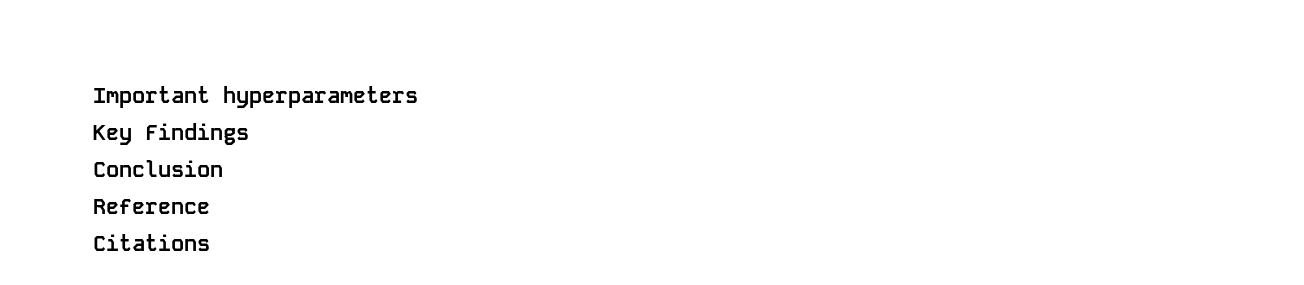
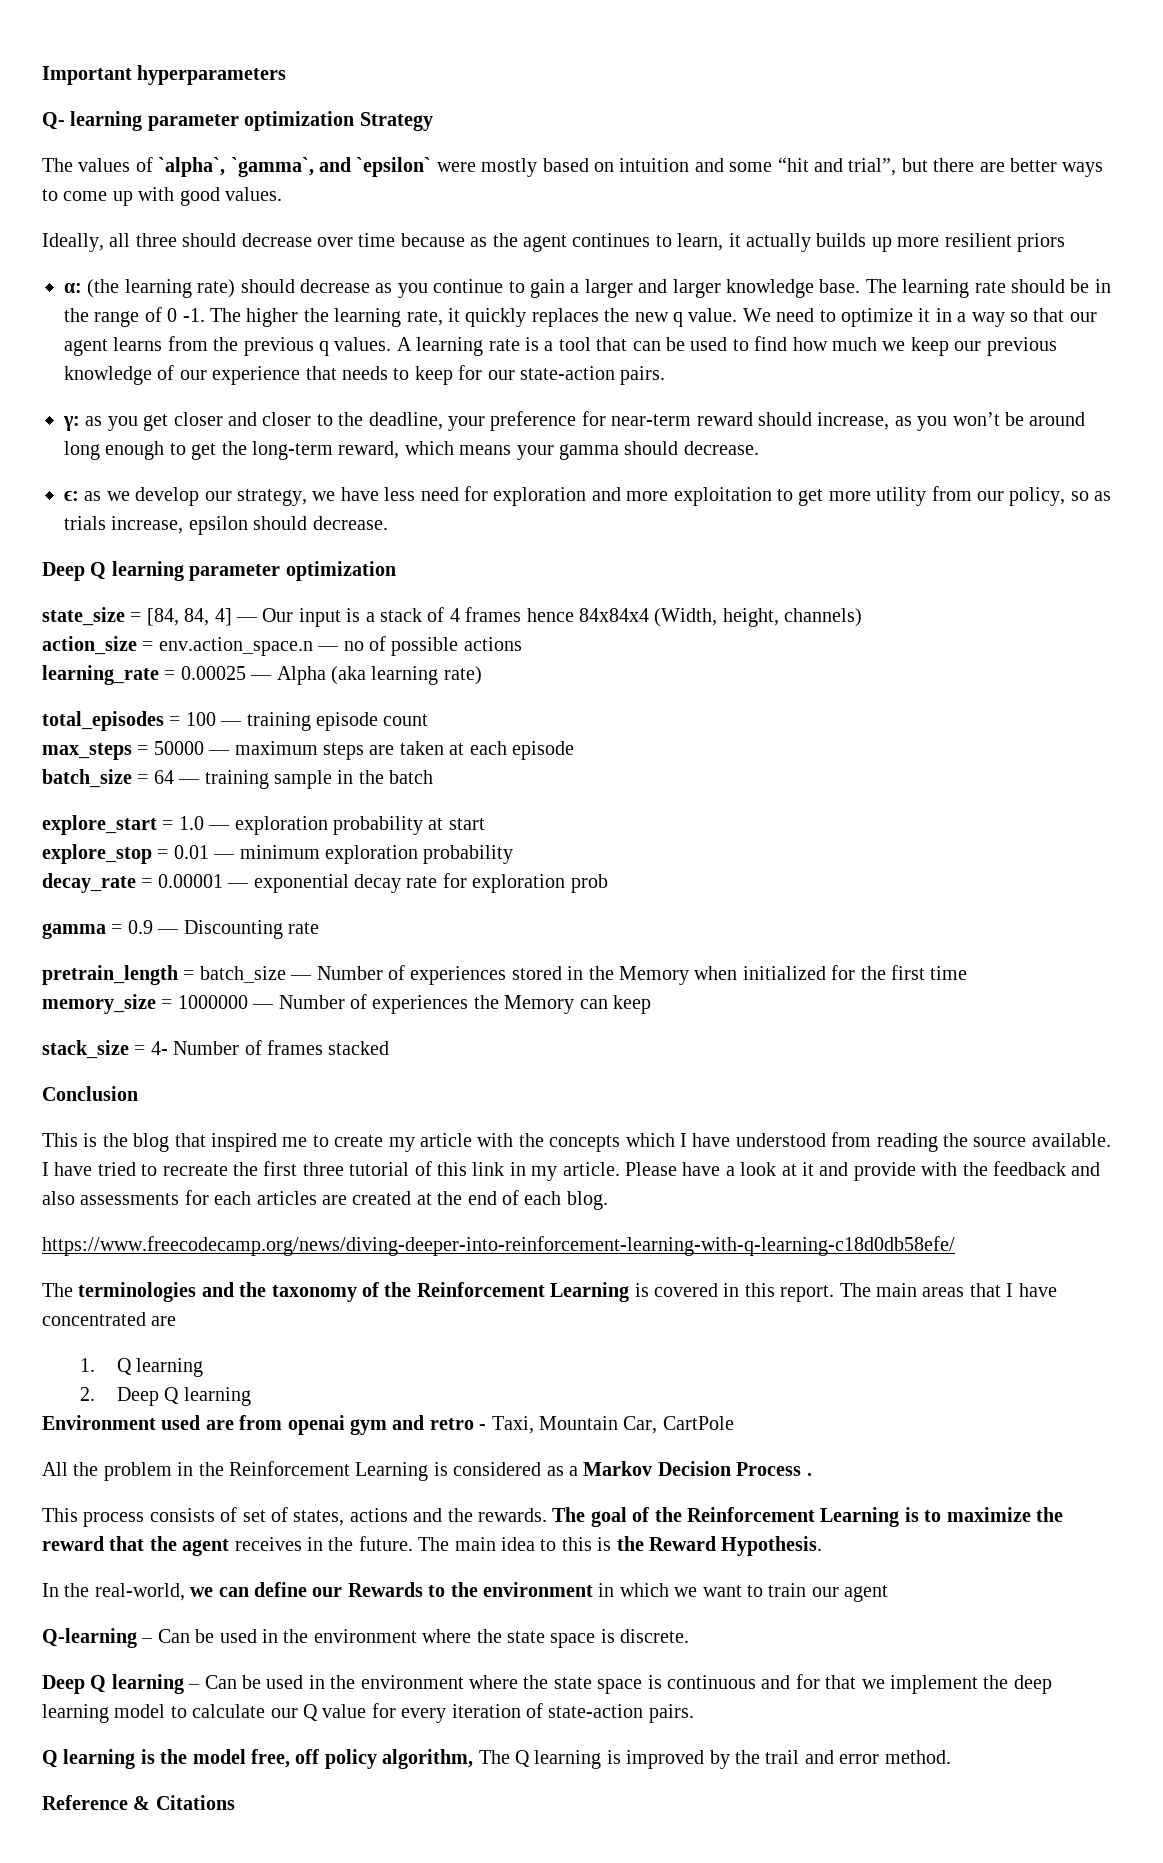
[93,123,249,145] [93,160,223,177] Key Findings // Conclusion -> [42,111,433,131] [42,157,1104,177] [42,187,282,206] [42,233,1065,252] [64,279,1111,298] [64,307,1097,327] [64,336,1057,356] [64,365,666,385] [63,411,1086,431] [64,441,759,460] [64,486,1112,506] [64,516,388,535] [42,561,396,581] [42,607,863,627] [42,636,522,656] [42,665,482,685] [42,711,429,731] [42,741,574,760] [42,769,434,789] [42,815,485,835] [42,844,514,864] [42,873,608,893] [42,920,319,939] [42,965,968,985] [42,994,651,1014] [42,1040,390,1059] [42,1086,138,1101] [42,1132,1111,1152] [42,1161,1101,1181] [42,1190,608,1210] [42,1236,955,1256] [42,1282,1057,1302] [42,1312,177,1326] [79,1358,204,1377] [79,1387,251,1406] [42,1415,734,1435] [42,1461,812,1481] [42,1507,1063,1527] [42,1536,823,1556] [42,1582,889,1602] [42,1628,690,1648] [42,1674,1052,1694] [42,1703,694,1723] [42,1749,951,1769] Q- learning parameter optimization Strategy // The values of `alpha`, `gamma`, and `epsilon` were mostly based on intuition and some “hit and trial”, but there are better ways to come up with good values. // Ideally, all three should decrease over time because as the agent continues to learn, it actually builds up more resilient priors // α: (the learning rate) should decrease as you continue to gain a larger and larger knowledge base. The learning rate should be in the range of 0 -1. The higher the learning rate, it quickly replaces the new q value. We need to optimize it in a way so that our agent learns from the previous q values. A learning rate is a tool that can be used to find how much we keep our previous knowledge of our experience that needs to keep for our state-action pairs. // γ: as you get closer and closer to the deadline, your preference for near-term reward should increase, as you won’t be around long enough to get the long-term reward, which means your gamma should decrease. // ϵ: as we develop our strategy, we have less need for exploration and more exploitation to get more utility from our policy, so as trials increase, epsilon should decrease. // Deep Q learning parameter optimization // state_size = [84, 84, 4] — Our input is a stack of 4 frames hence 84x84x4 (Width, height, channels) // action_size = env.action_space.n — no of possible actions // learning_rate = 0.00025 — Alpha (aka learning rate) // total_episodes = 100 — training episode count // max_steps = 50000 — maximum steps are taken at each episode // batch_size = 64 — training sample in the batch // explore_start = 1.0 — exploration probability at start // explore_stop = 0.01 — minimum exploration probability // decay_rate = 0.00001 — exponential decay rate for exploration prob // gamma = 0.9 — Discounting rate // pretrain_length = batch_size — Number of experiences stored in the Memory when initialized for the first time // memory_size = 1000000 — Number of experiences the Memory can keep // stack_size = 4- Number of frames stacked // Conclusion // This is the blog that inspired me to create my article with the concepts which I have understood from reading the source available. I have tried to recreate the first three tutorial of this link in my article. Please have a look at it and provide with the feedback and also assessments for each articles are created at the end of each blog. // https://www.freecodecamp.org/news/diving-deeper-into-reinforcement-learning-with-q-learning-c18d0db58efe/ // The terminologies and the taxonomy of the Reinforcement Learning is covered in this report. The main areas that I have concentrated are // 1. Q learning // 2. Deep Q learning // Environment used are from openai gym and retro - Taxi, Mountain Car, CartPole // All the problem in the Reinforcement Learning is considered as a Markov Decision Process . // This process consists of set of states, actions and the rewards. The goal of the Reinforcement Learning is to maximize the reward that the agent receives in the future. The main idea to this is the Reward Hypothesis. // In the real-world, we can define our Rewards to the environment in which we want to train our agent // Q-learning – Can be used in the environment where the state space is discrete. // Deep Q learning – Can be used in the environment where the state space is continuous and for that we implement the deep learning model to calculate our Q value for every iteration of state-action pairs. // Q learning is the model free, off policy algorithm, The Q learning is improved by the trail and error method.
(210, 206) // -> [133,1796,151,1810] &

